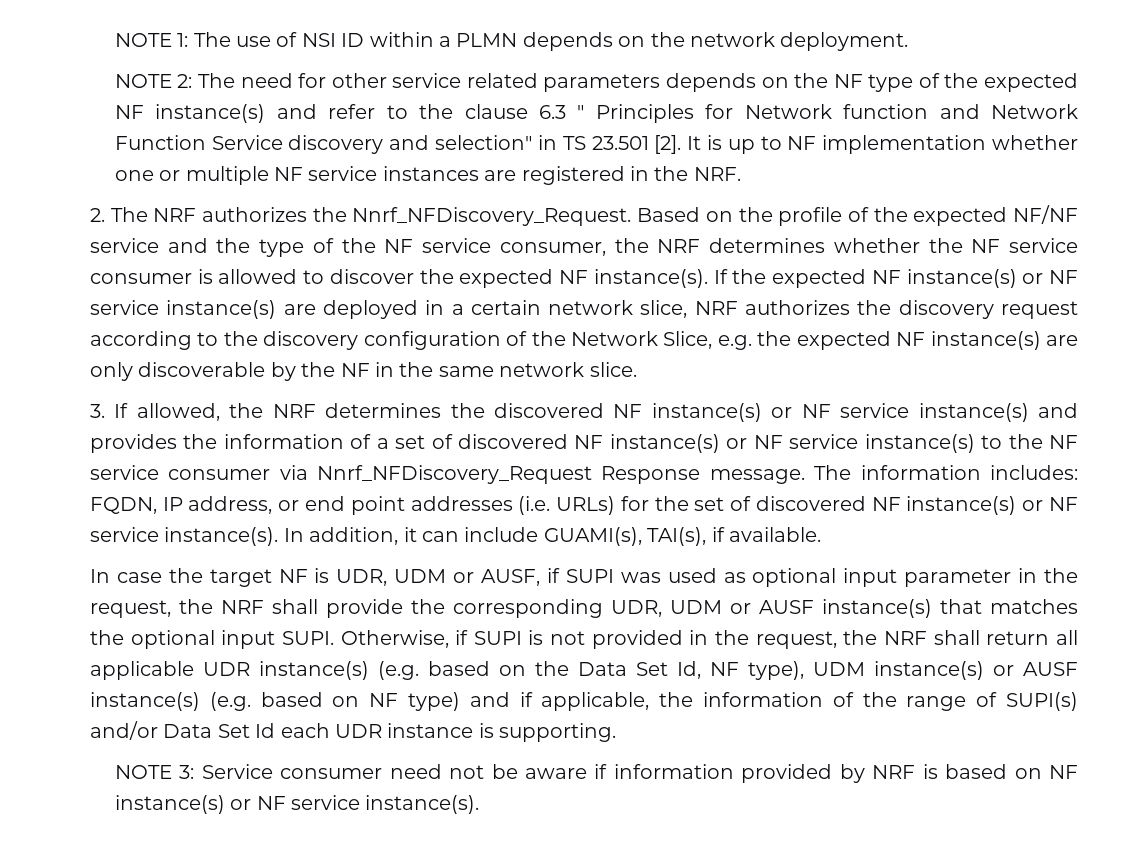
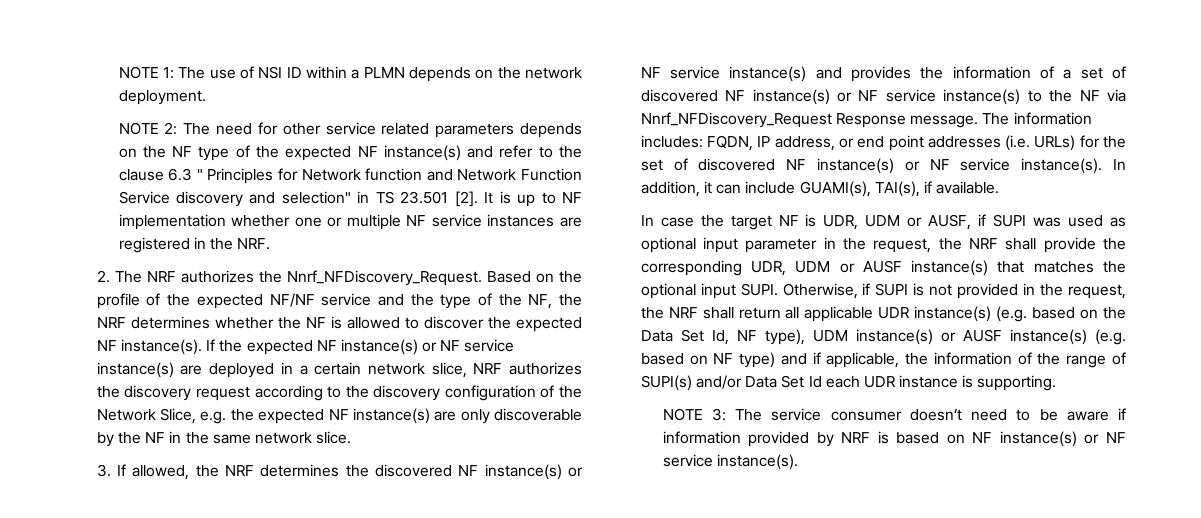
[384,238,606,256] NF service consumer, -> [528,294,553,309] NF,
[1009,238,1078,253] [89,273,192,284] service consumer -> (326, 322) none
[89,465,271,480] service consumer -> (1100, 95) none
[201,764,485,779] Service consumer need not -> [735,408,1031,421] The service consumer doesn’t need to

